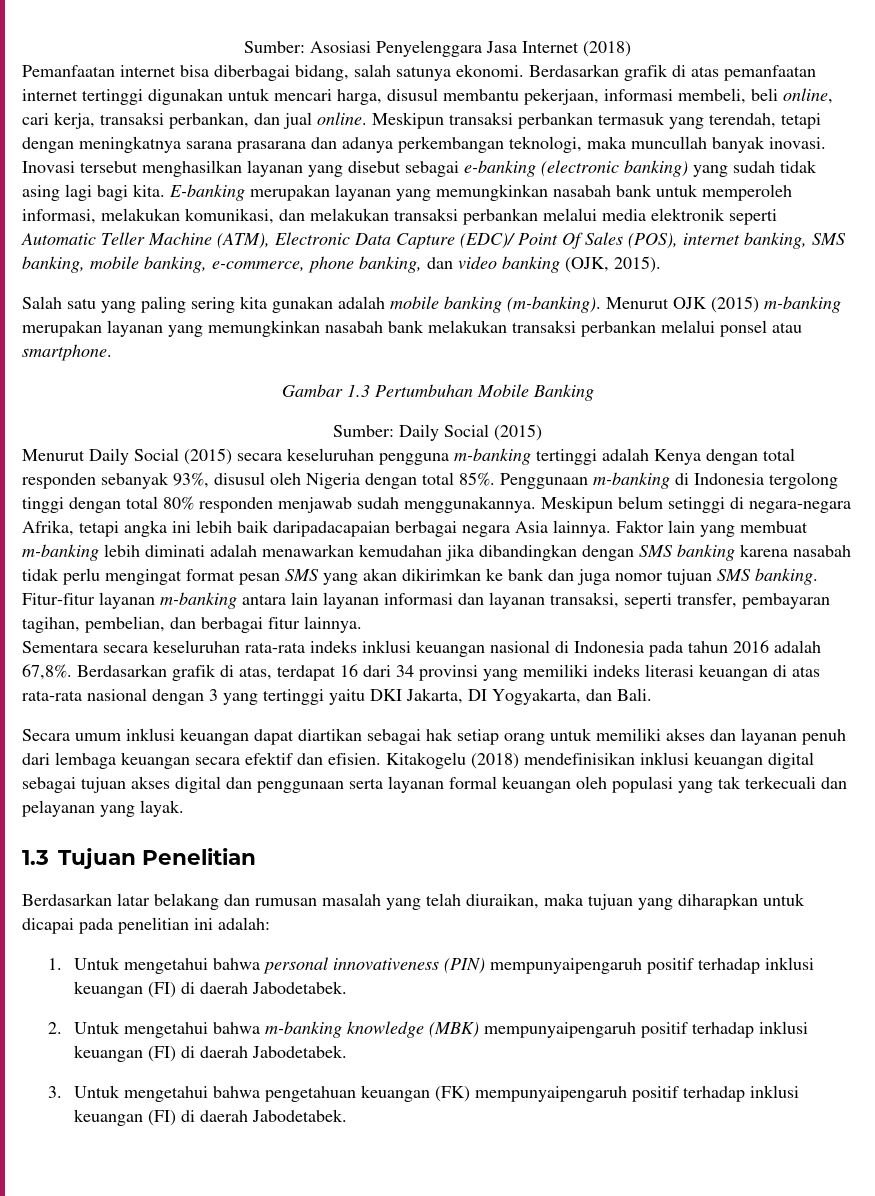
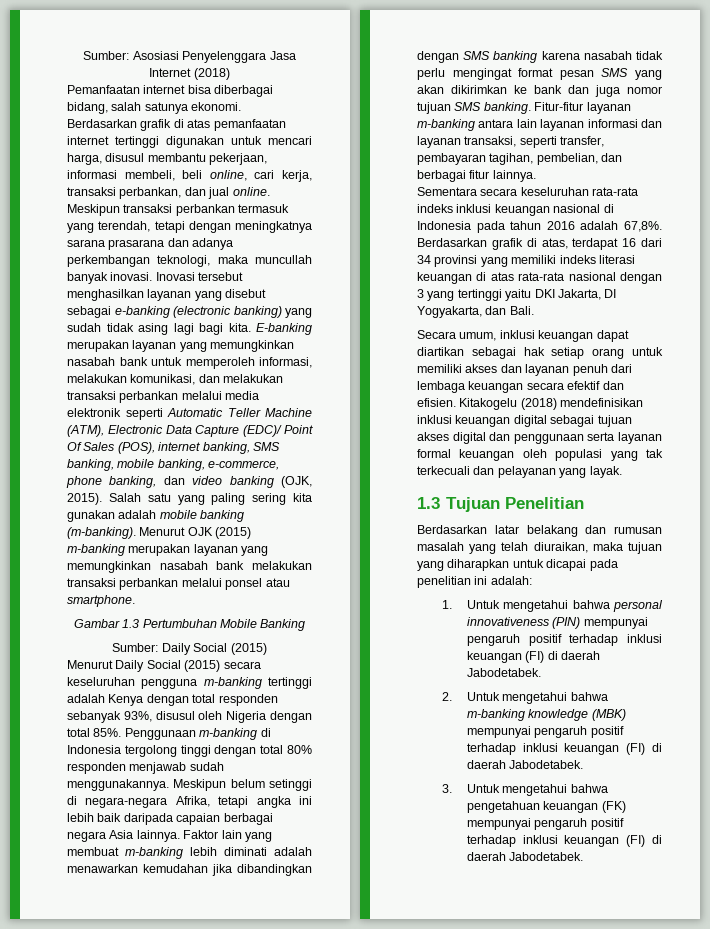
(661, 264) // -> (102, 499) none
[273,521,390,537] daripadacapaian -> [123,813,221,825] daripada capaian
[75,733,121,741] umum -> [459,332,497,341] umum,
[489,958,642,974] mempunyaipengaruh -> [583,617,648,629] [466,634,520,646] mempunyai pengaruh
[483,1022,636,1038] mempunyaipengaruh -> [466,726,588,738] mempunyai pengaruh
[474,1086,627,1102] mempunyaipengaruh -> [466,818,588,830] mempunyai pengaruh

